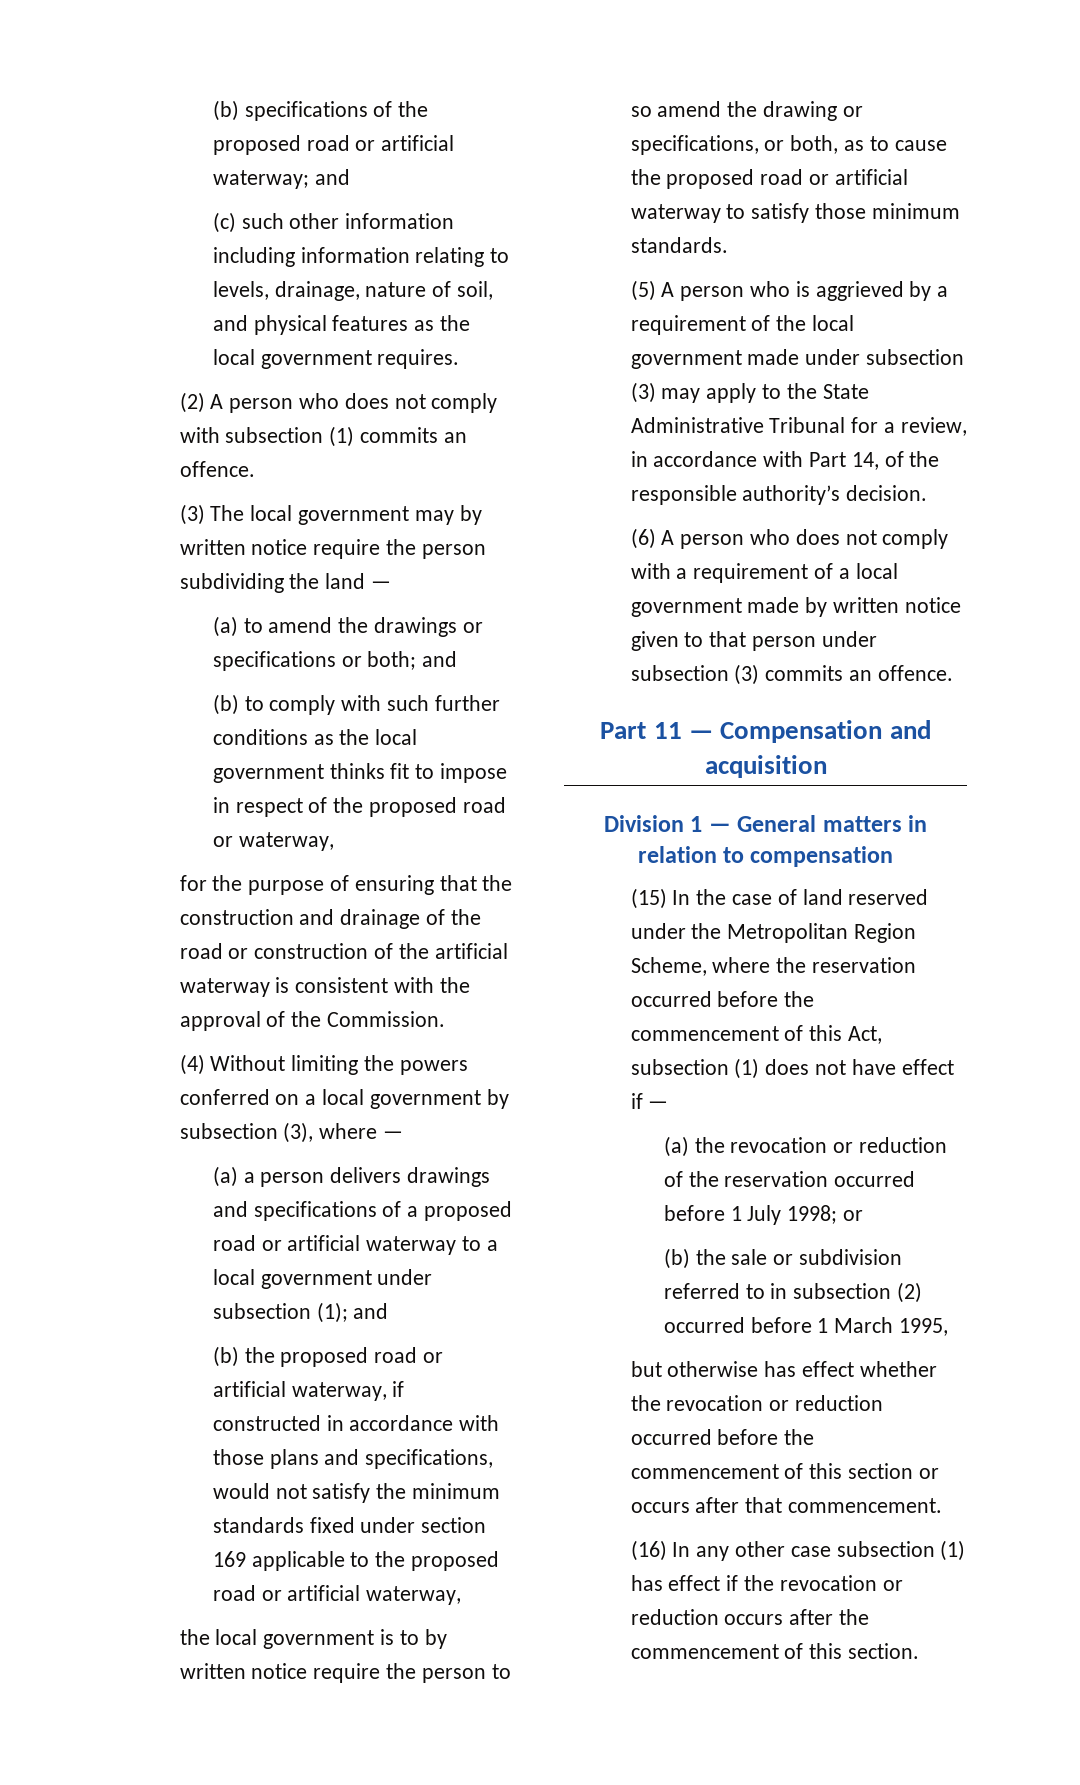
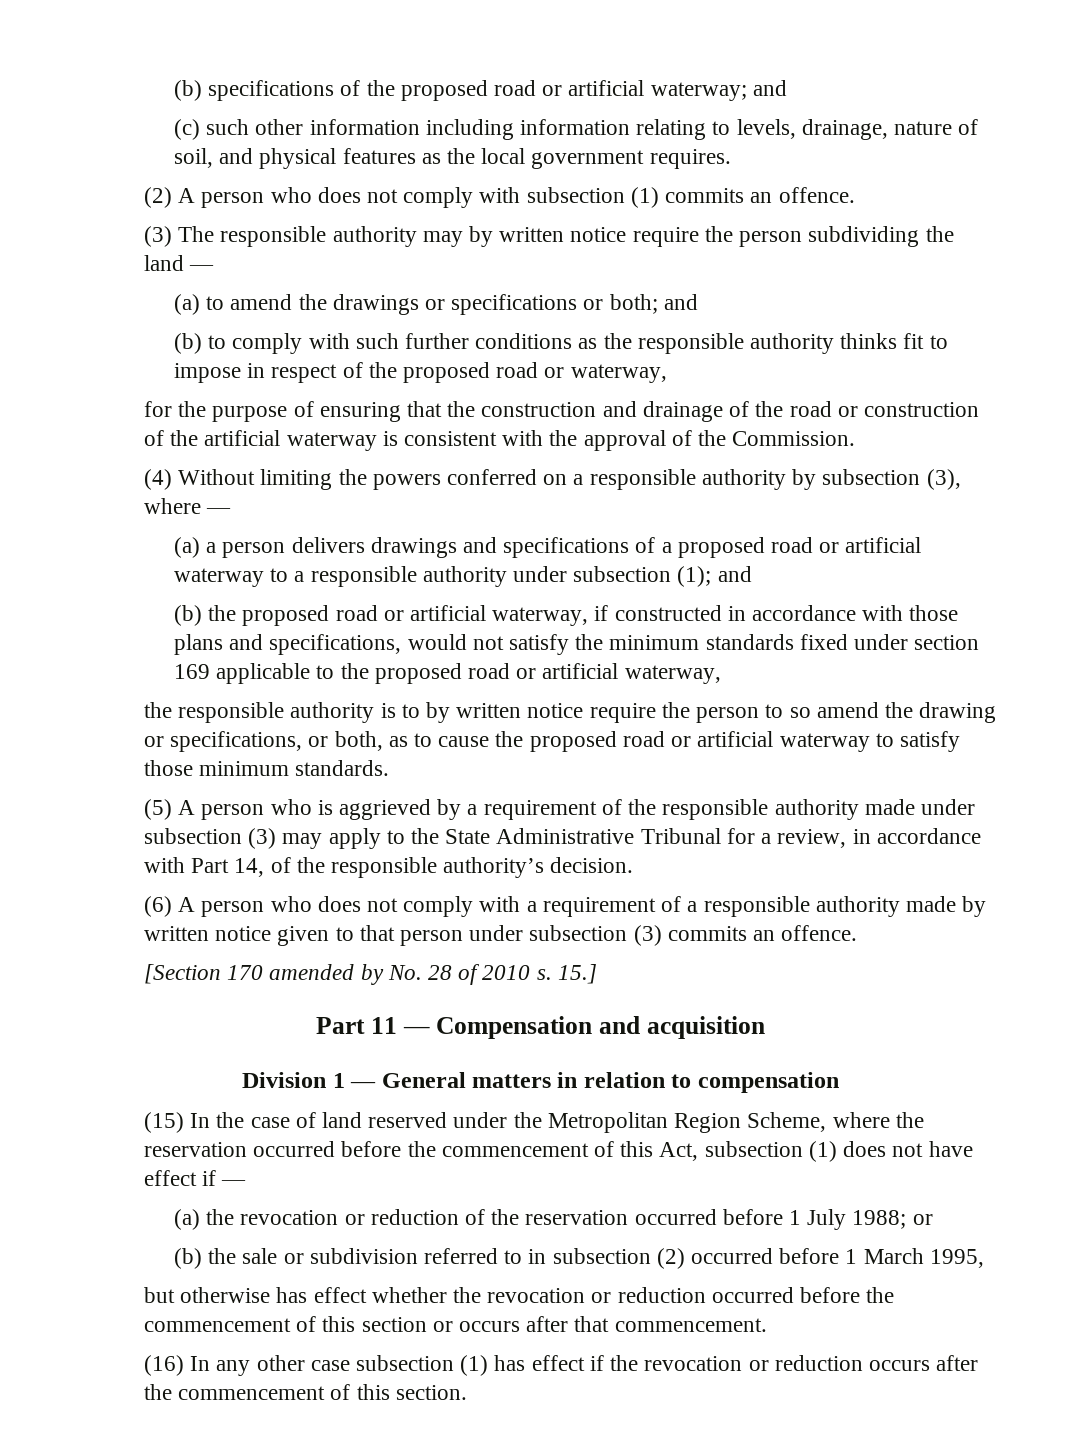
[250,505,409,525] local government -> [220,226,417,247] responsible authority
[375,729,418,745] [212,764,324,783] local government -> [637,333,835,354] responsible authority
[321,1089,481,1109] local government -> [589,469,786,490] responsible authority
[212,1269,372,1289] local government -> [310,566,507,587] responsible authority
[215,1629,375,1649] local government -> [178,702,375,723] responsible authority
[811,315,854,331] [630,350,742,369] local government -> [662,799,859,820] responsible authority
[855,563,898,579] [630,598,742,617] local government -> [703,896,900,917] responsible authority
(953, 673) none -> [143,964,597,985] // [Section 170 amended by No. 28 of 2010 s. 15.]
[787,1205,838,1224] 1998; -> [852,1210,907,1229] 1988;

